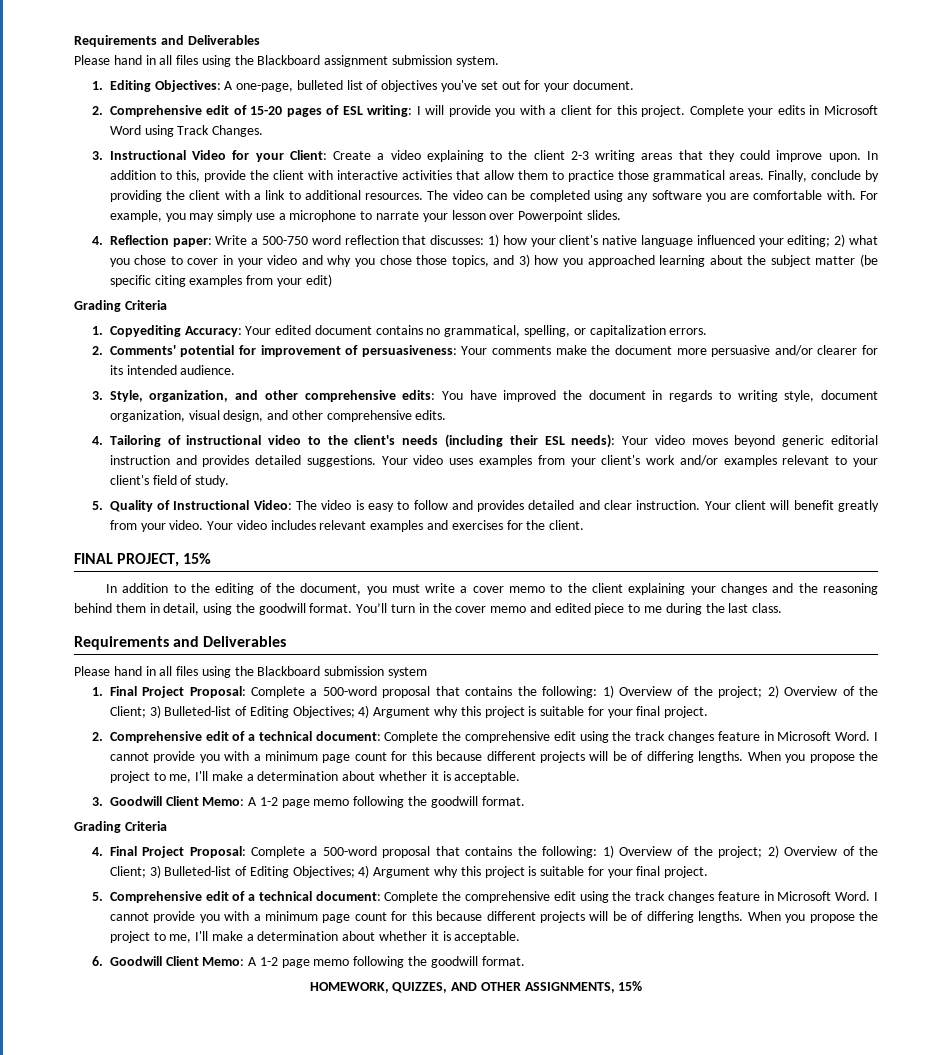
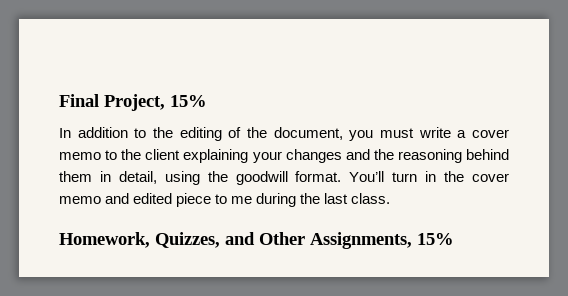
[74,35,260,47] [74,55,499,67] [91,80,634,92] [91,105,878,117] [109,125,264,137] [91,150,878,162] [109,170,879,182] [109,190,879,202] [109,210,621,222] [91,234,878,247] [109,254,879,267] [109,274,332,287] [74,300,167,312] [91,325,708,337] [91,345,878,357] [109,365,236,375] [91,390,878,402] [109,410,447,422] [91,434,879,448] [109,455,879,467] [109,475,230,487] [91,500,880,512] [109,520,585,532] [74,553,180,567] Requirements and Deliverables // Please hand in all files using the Blackboard assignment submission system. // 1. Editing Objectives: A one-page, bulleted list of objectives you've set out for your document. // 2. Comprehensive edit of 15-20 pages of ESL writing: I will provide you with a client for this project. Complete your edits in Microsoft Word using Track Changes. // 3. Instructional Video for your Client: Create a video explaining to the client 2-3 writing areas that they could improve upon. In addition to this, provide the client with interactive activities that allow them to practice those grammatical areas. Finally, conclude by providing the client with a link to additional resources. The video can be completed using any software you are comfortable with. For example, you may simply use a microphone to narrate your lesson over Powerpoint slides. // 4. Reflection paper: Write a 500-750 word reflection that discusses: 1) how your client's native language influenced your editing; 2) what you chose to cover in your video and why you chose those topics, and 3) how you approached learning about the subject matter (be specific citing examples from your edit) // Grading Criteria // 1. Copyediting Accuracy: Your edited document contains no grammatical, spelling, or capitalization errors. // 2. Comments' potential for improvement of persuasiveness: Your comments make the document more persuasive and/or clearer for its intended audience. // 3. Style, organization, and other comprehensive edits: You have improved the document in regards to writing style, document organization, visual design, and other comprehensive edits. // 4. Tailoring of instructional video to the client's needs (including their ESL needs): Your video moves beyond generic editorial instruction and provides detailed suggestions. Your video uses examples from your client's work and/or examples relevant to your client's field of study. // 5. Quality of Instructional Video: The video is easy to follow and provides detailed and clear instruction. Your client will benefit greatly from your video. Your video includes relevant examples and exercises for the client. // FINAL PROJECT, -> [59,94,165,111] Final Project,
[74,636,287,650] [74,666,428,678] [91,685,878,698] [109,705,709,718] [91,731,879,743] [109,751,879,763] [109,771,521,783] [91,796,525,808] [74,821,167,833] [91,845,878,858] [109,865,709,878] [91,891,879,903] [109,911,879,923] [109,931,521,943] [91,956,525,968] [309,982,615,993] Requirements and Deliverables // Please hand in all files using the Blackboard submission system // 1. Final Project Proposal: Complete a 500-word proposal that contains the following: 1) Overview of the project; 2) Overview of the Client; 3) Bulleted-list of Editing Objectives; 4) Argument why this project is suitable for your final project. // 2. Comprehensive edit of a technical document: Complete the comprehensive edit using the track changes feature in Microsoft Word. I cannot provide you with a minimum page count for this because different projects will be of differing lengths. When you propose the project to me, I'll make a determination about whether it is acceptable. // 3. Goodwill Client Memo: A 1-2 page memo following the goodwill format. // Grading Criteria // 4. Final Project Proposal: Complete a 500-word proposal that contains the following: 1) Overview of the project; 2) Overview of the Client; 3) Bulleted-list of Editing Objectives; 4) Argument why this project is suitable for your final project. // 5. Comprehensive edit of a technical document: Complete the comprehensive edit using the track changes feature in Microsoft Word. I cannot provide you with a minimum page count for this because different projects will be of differing lengths. When you propose the project to me, I'll make a determination about whether it is acceptable. // 6. Goodwill Client Memo: A 1-2 page memo following the goodwill format. // HOMEWORK, QUIZZES, AND OTHER ASSIGNMENTS, -> [59,232,412,249] Homework, Quizzes, and Other Assignments,

